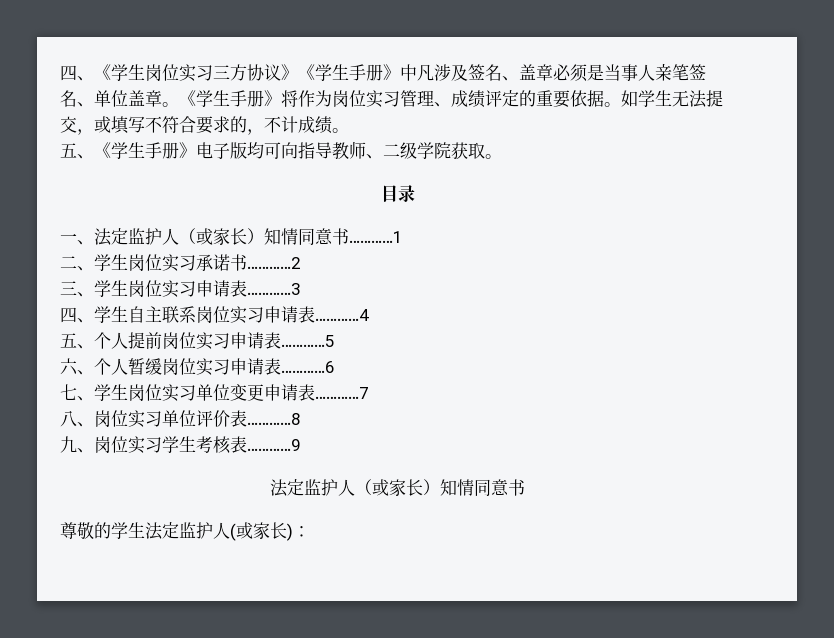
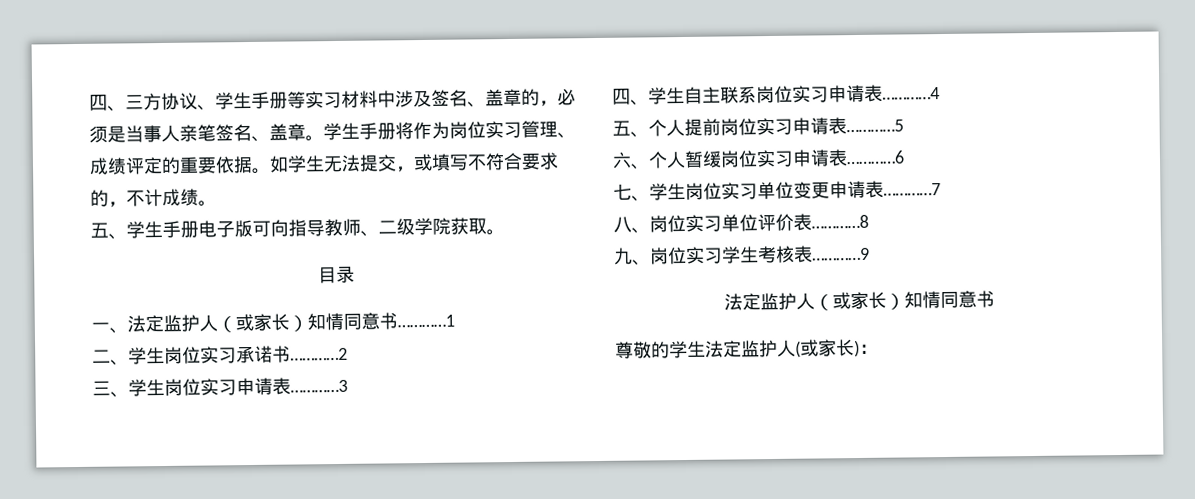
[60,64,213,82] 四、《学生岗位实习 -> [89,94,126,112] 四、
[281,64,434,81] 》《学生手册》中凡 -> [197,90,396,111] 、学生手册等实习材料中
(553, 72) none -> [521,88,558,107] 的，
[94,90,281,107] 单位盖章。《学生手册》 -> [269,122,396,142] 盖章。学生手册
[94,142,264,159] 《学生手册》电子版均 -> [126,219,253,239] 学生手册电子版

